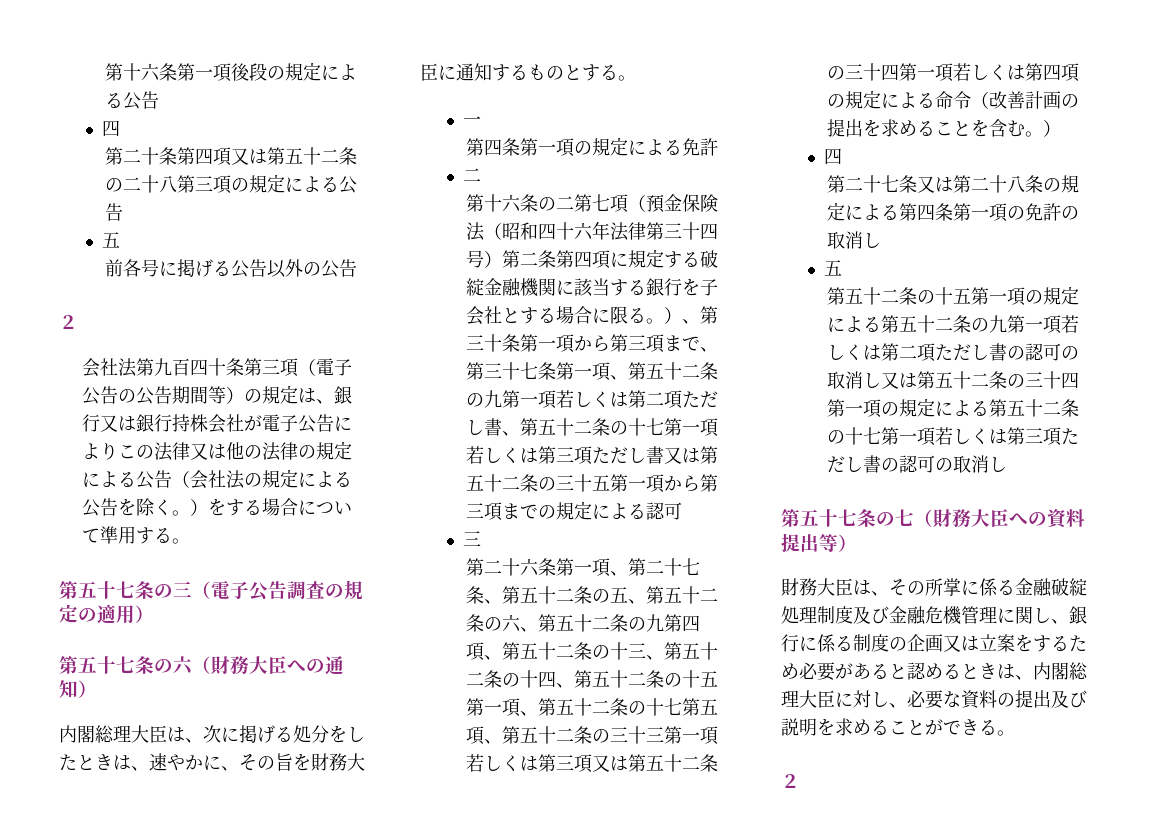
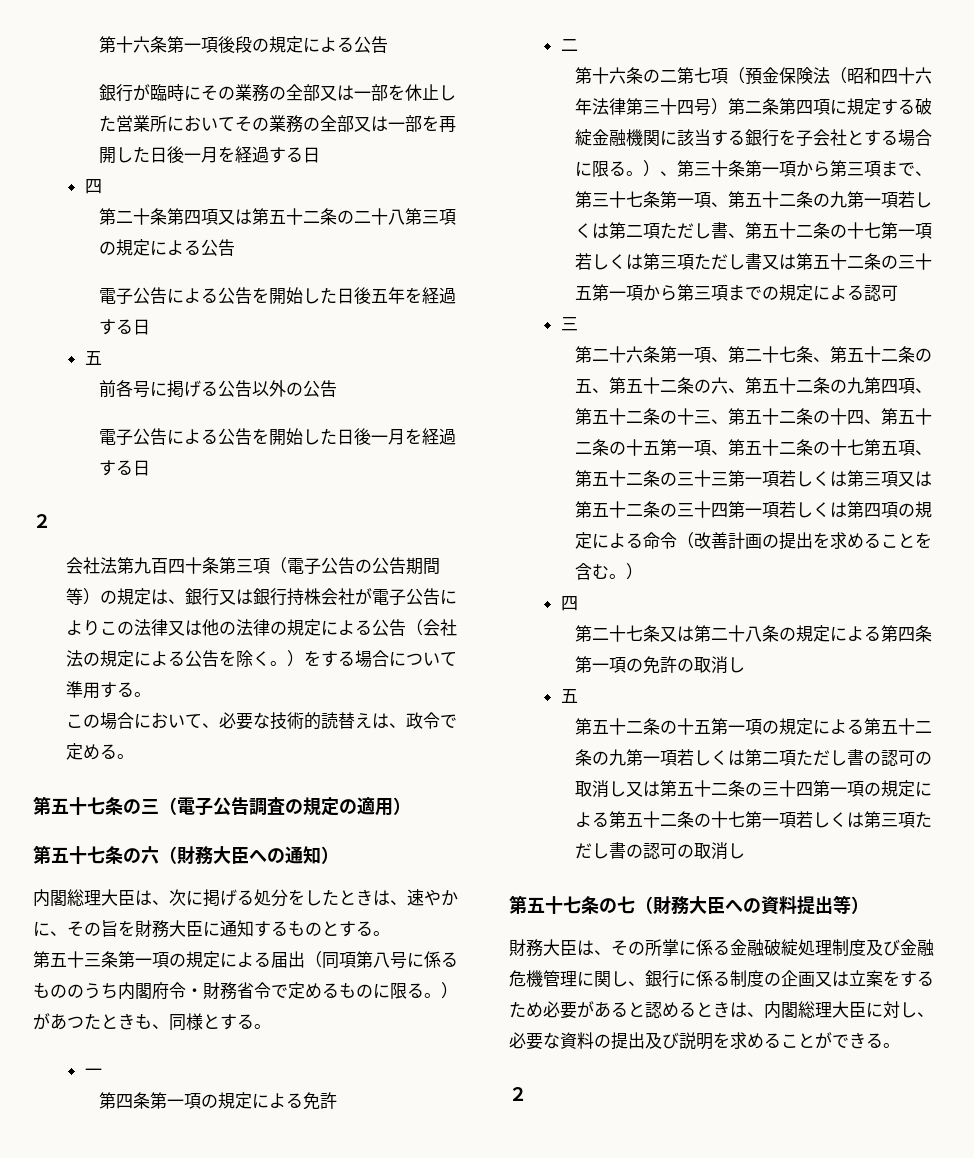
(160, 100) none -> [98,84,456,102] [98,115,456,133] [98,146,320,164] // 銀行が臨時にその業務の全部又は一部を休止した営業所においてその業務の全部又は一部を再開した日後一月を経過する日
(124, 212) none -> [98,287,456,305] [98,319,150,335] // 電子公告による公告を開始した日後五年を経過する日
(358, 268) none -> [98,428,456,446] [98,460,150,476] // 電子公告による公告を開始した日後一月を経過する日
(191, 541) none -> [65,712,457,730] [65,743,134,760] // この場合において、必要な技術的読替えは、政令で定める。
(636, 78) none -> [33,951,458,969] [33,982,458,1000] [33,1013,271,1031] // 第五十三条第一項の規定による届出（同項第八号に係るもののうち内閣府令・財務省令で定めるものに限る。）があつたときも、同様とする。

